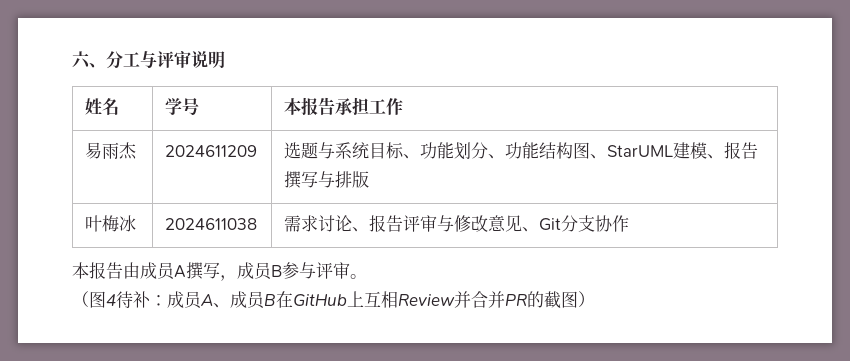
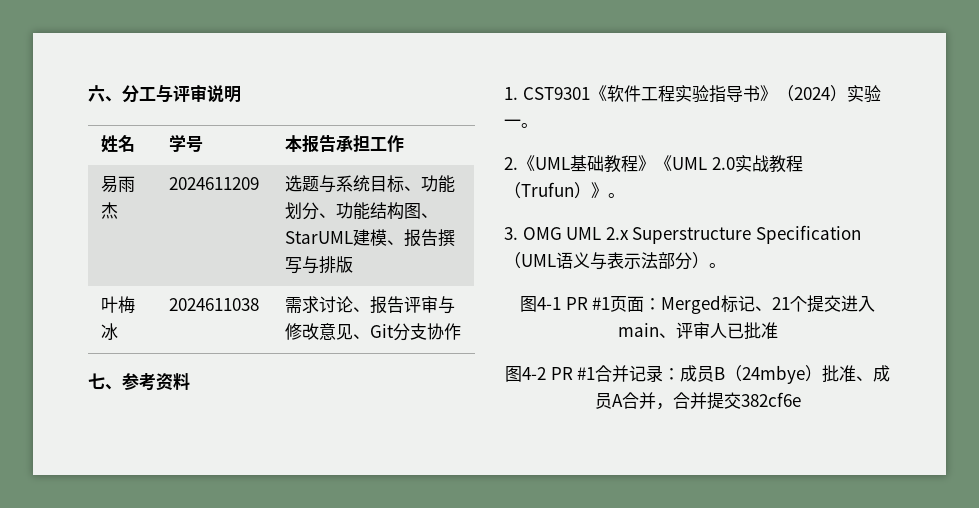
[72,262,367,281] [72,291,595,309] 本报告由成员A撰写，成员B参与评审。 // （图4待补：成员A、成员B在GitHub上互相Review并合并PR的截图） -> [88,373,190,391] [504,85,881,103] [504,119,538,128] [504,155,803,173] [504,182,625,199] [504,225,861,244] [504,252,726,270] [519,295,876,314] [617,322,778,340] [504,365,891,384] [594,392,801,410] 七、参考资料 // 1. CST9301《软件工程实验指导书》（2024）实验一。 // 2.《UML基础教程》《UML 2.0实战教程（Trufun）》。 // 3. OMG UML 2.x Superstructure Specification（UML语义与表示法部分）。 // 图4-1 PR #1页面：Merged标记、21个提交进入main、评审人已批准 // 图4-2 PR #1合并记录：成员B（24mbye）批准、成员A合并，合并提交382cf6e

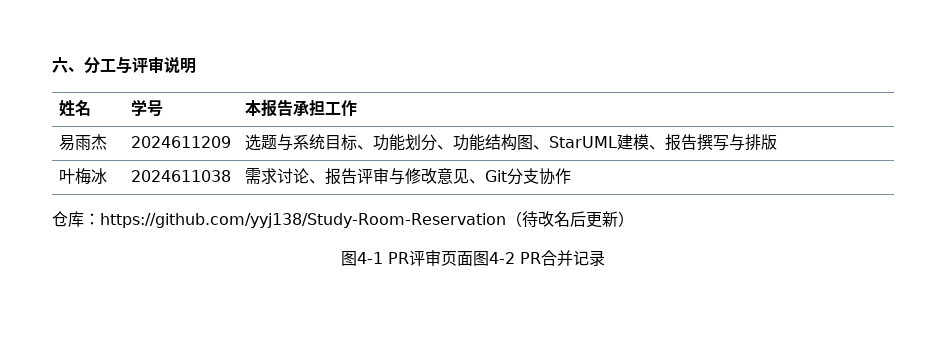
[88,373,190,391] [504,85,881,103] [504,119,538,128] [504,155,803,173] [504,182,625,199] [504,225,861,244] [504,252,726,270] [519,295,876,314] [617,322,778,340] 七、参考资料 // 1. CST9301《软件工程实验指导书》（2024）实验一。 // 2.《UML基础教程》《UML 2.0实战教程（Trufun）》。 // 3. OMG UML 2.x Superstructure Specification（UML语义与表示法部分）。 // 图4-1 PR #1页面：Merged标记、21个提交进入main、评审人已批准 // -> [52,211,634,228] [341,250,473,266] 仓库：https://github.com/yyj138/Study-Room-Reservation（待改名后更新） // 图4-1 PR评审页面
[577,367,596,380] #1 -> (541, 258) none
[663,365,891,384] [594,392,801,410] ：成员B（24mbye）批准、成员A合并，合并提交382cf6e -> (605, 258) none

